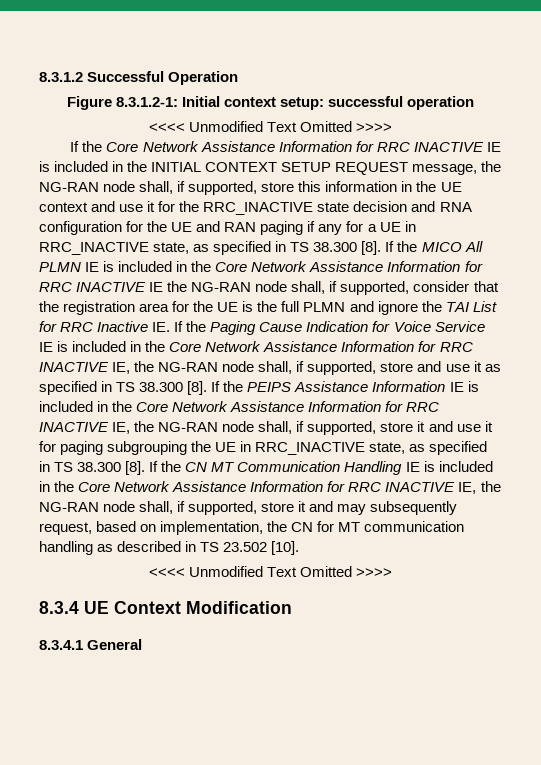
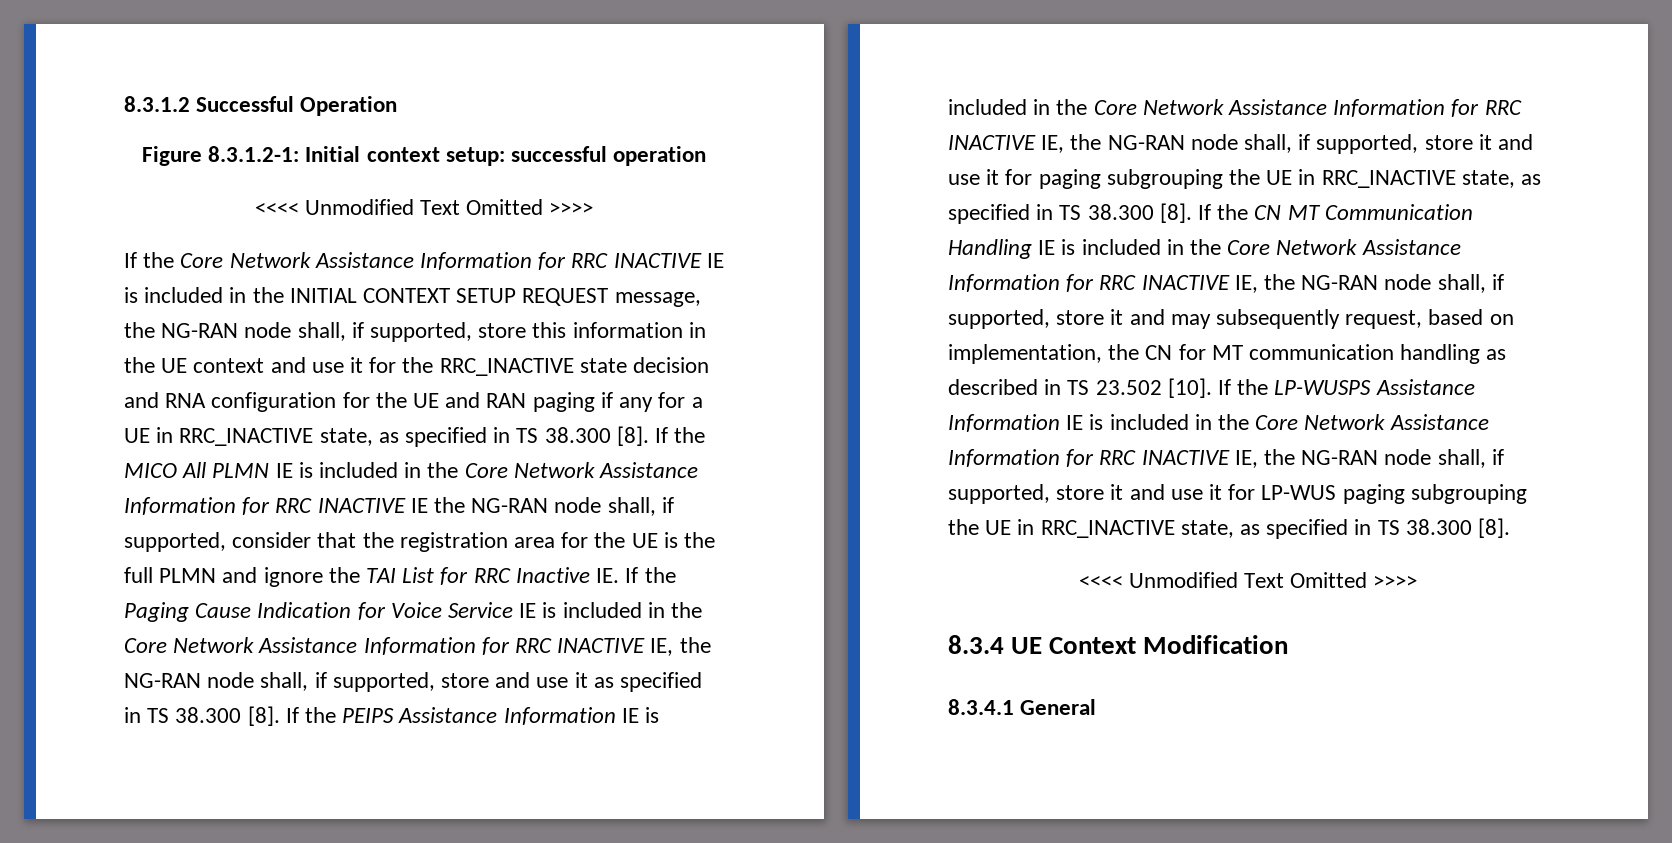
(300, 548) none -> [1218,379,1475,395] [948,414,1489,432] [948,449,1504,468] [948,484,1527,504] [948,518,1511,539] If the LP-WUSPS Assistance Information IE is included in the Core Network Assistance Information for RRC INACTIVE IE, the NG-RAN node shall, if supported, store it and use it for LP-WUS paging subgrouping the UE in RRC_INACTIVE state, as specified in TS 38.300 [8].

